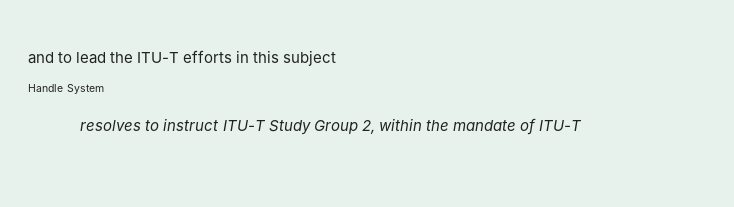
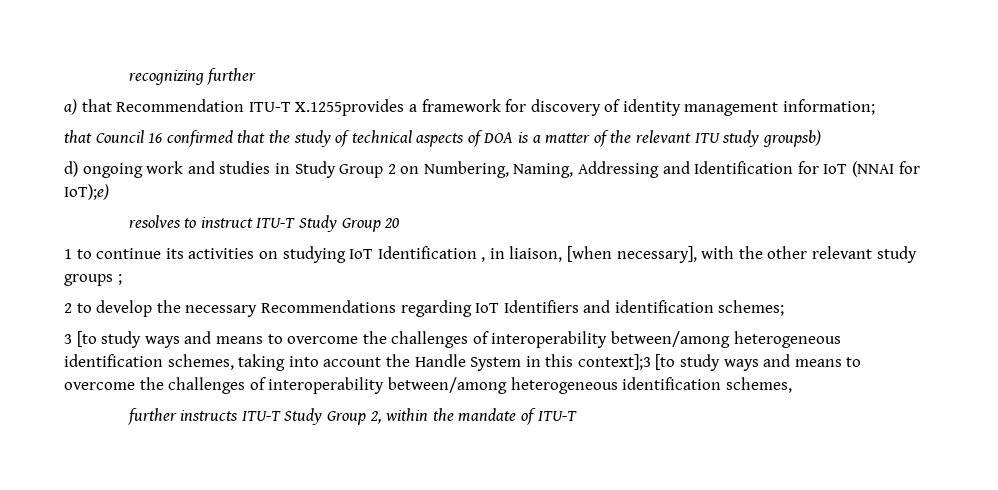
[28,50,337,66] [28,84,105,94] and to lead the ITU-T efforts in this subject // Handle System -> [128,68,257,85] [64,99,876,116] [64,130,821,147] [64,161,920,178] [64,184,109,200] recognizing further // a) that Recommendation ITU-T X.1255provides a framework for discovery of identity management information; // that Council 16 confirmed that the study of technical aspects of DOA is a matter of the relevant ITU study groupsb) // d) ongoing work and studies in Study Group 2 on Numbering, Naming, Addressing and Identification for IoT (NNAI for IoT);e)
(358, 127) none -> [384,218,400,228] [64,246,917,263] [64,274,122,286] [64,300,785,317] [64,331,841,348] [64,354,862,371] [64,377,792,394] [127,408,367,425] 20 // 1 to continue its activities on studying IoT Identification , in liaison, [when necessary], with the other relevant study groups ; // 2 to develop the necessary Recommendations regarding IoT Identifiers and identification schemes; // 3 [to study ways and means to overcome the challenges of interoperability between/among heterogeneous identification schemes, taking into account the Handle System in this context];3 [to study ways and means to overcome the challenges of interoperability between/among heterogeneous identification schemes, // further instructs ITU-T Study Group

